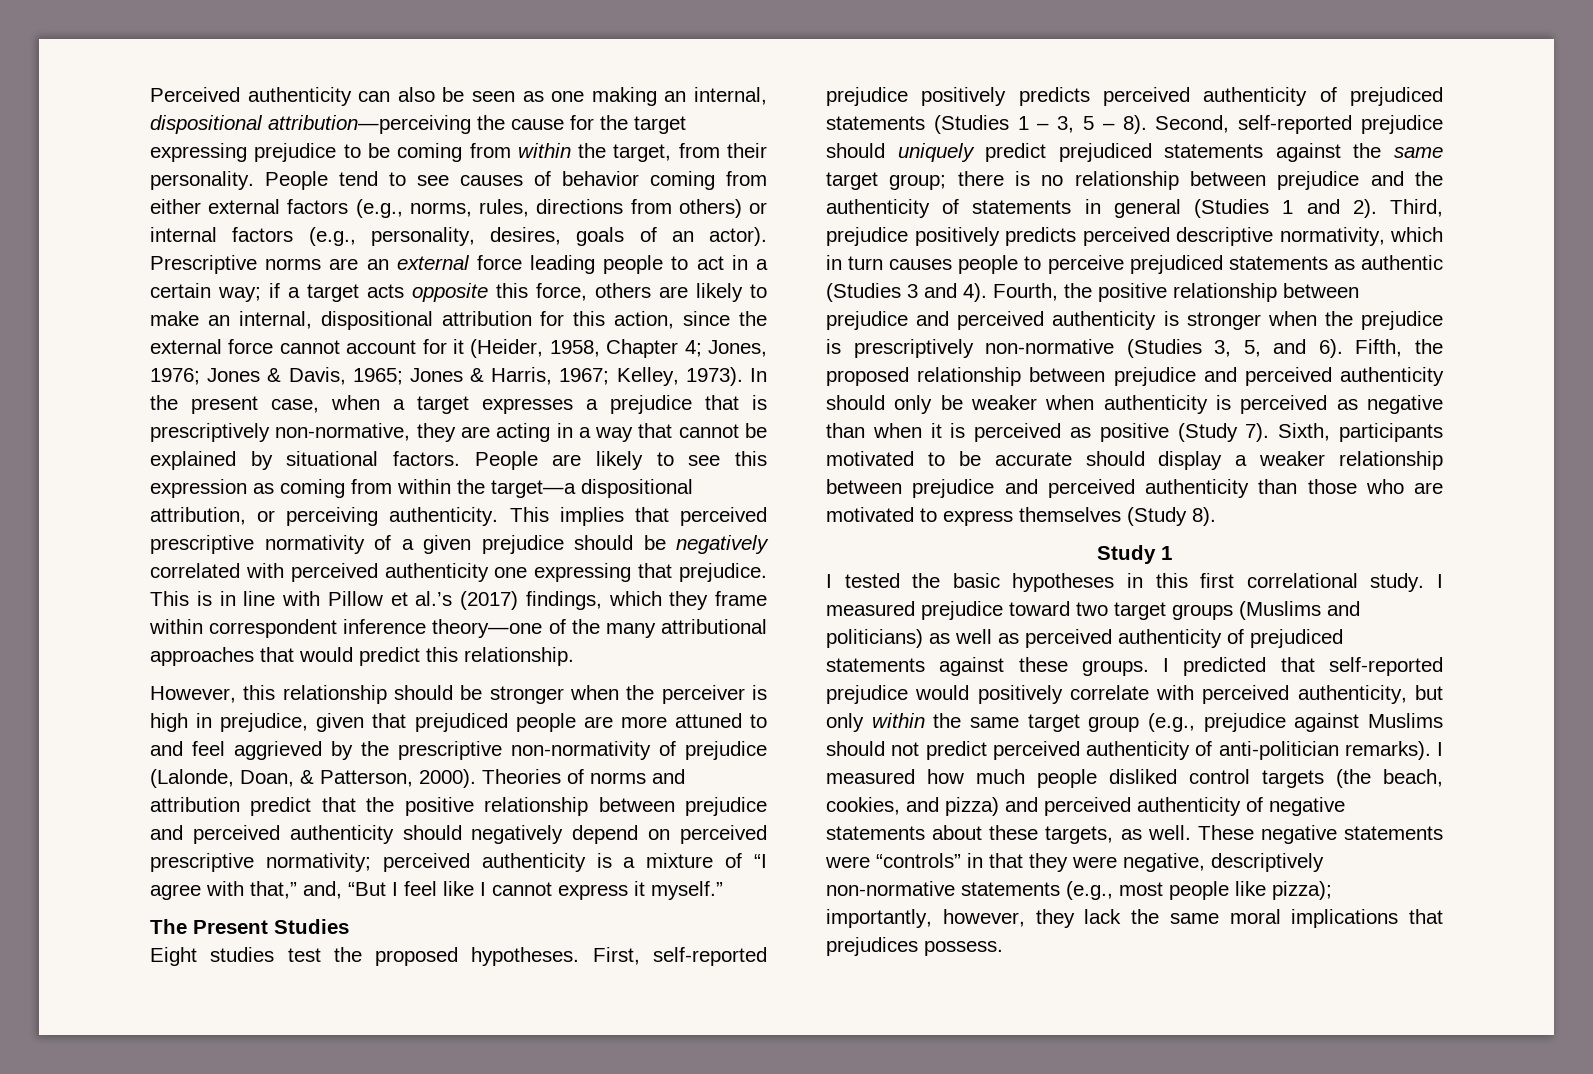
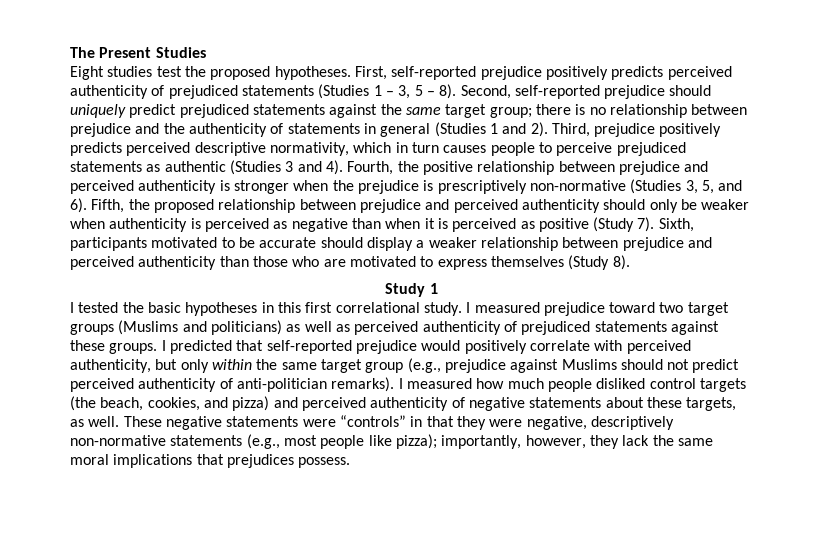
[150,87,768,106] [150,115,686,134] [150,143,767,162] [150,171,767,190] [150,199,767,218] [150,227,767,246] [150,255,768,274] [150,283,767,302] [150,311,768,330] [150,339,767,358] [150,367,767,386] [150,395,767,414] [150,423,767,442] [150,451,767,470] [150,479,693,498] [150,507,767,526] [150,535,769,554] [150,563,767,582] [150,591,767,610] [149,619,768,638] [150,647,574,666] [150,685,767,704] [150,713,768,732] [150,741,767,760] [150,769,685,788] [150,797,767,816] [150,825,767,844] [150,853,767,872] [150,881,723,900] Perceived authenticity can also be seen as one making an internal, dispositional attribution—perceiving the cause for the target expressing prejudice to be coming from within the target, from their personality. People tend to see causes of behavior coming from either external factors (e.g., norms, rules, directions from others) or internal factors (e.g., personality, desires, goals of an actor). Prescriptive norms are an external force leading people to act in a certain way; if a target acts opposite this force, others are likely to make an internal, dispositional attribution for this action, since the external force cannot account for it (Heider, 1958, Chapter 4; Jones, 1976; Jones & Davis, 1965; Jones & Harris, 1967; Kelley, 1973). In the present case, when a target expresses a prejudice that is prescriptively non-normative, they are acting in a way that cannot be explained by situational factors. People are likely to see this expression as coming from within the target—a dispositional attribution, or perceiving authenticity. This implies that perceived prescriptive normativity of a given prejudice should be negatively correlated with perceived authenticity one expressing that prejudice. This is in line with Pillow et al.’s (2017) findings, which they frame within correspondent inference theory—one of the many attributional approaches that would predict this relationship. // However, this relationship should be stronger when the perceiver is high in prejudice, given that prejudiced people are more attuned to and feel aggrieved by the prescriptive non-normativity of prejudice (Lalonde, Doan, & Patterson, 2000). Theories of norms and attribution predict that the positive relationship between prejudice and perceived authenticity should negatively depend on perceived prescriptive normativity; perceived authenticity is a mixture of “I agree with that,” and, “But I feel like I cannot express it myself.” // -> (70, 52) none

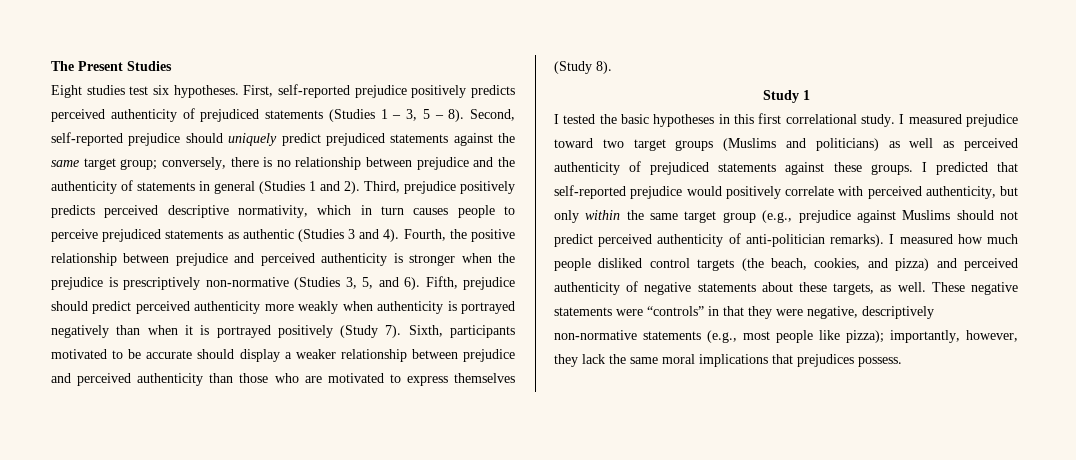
[184,66,271,80] the proposed -> [153,85,169,95] six
(532, 112) none -> [161,157,226,170] conversely,
[128,199,750,213] [70,218,348,232] the proposed relationship between prejudice and perceived authenticity should only be weaker when authenticity is perceived as negative -> [463,277,515,290] [51,301,516,314] [51,325,109,338] prejudice should predict perceived authenticity more weakly when authenticity is portrayed negatively
[452,218,589,232] perceived as positive -> [216,325,333,338] portrayed positively

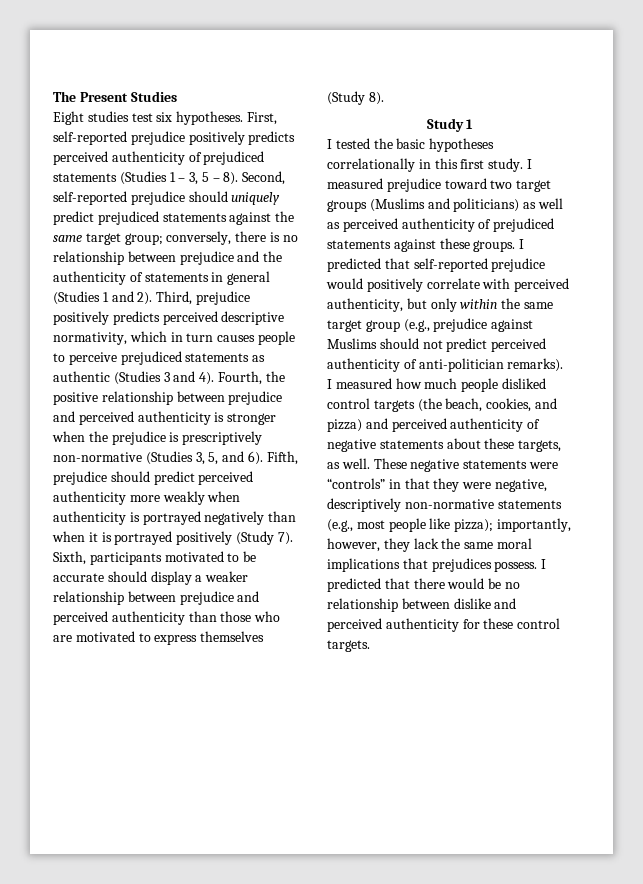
(715, 120) none -> [327,158,415,172] correlationally
[785,114,857,124] correlational -> (485, 164) none
(902, 362) none -> [541,559,547,569] [327,578,520,592] [327,598,517,612] [327,618,561,632] [327,640,370,652] I predicted that there would be no relationship between dislike and perceived authenticity for these control targets.

